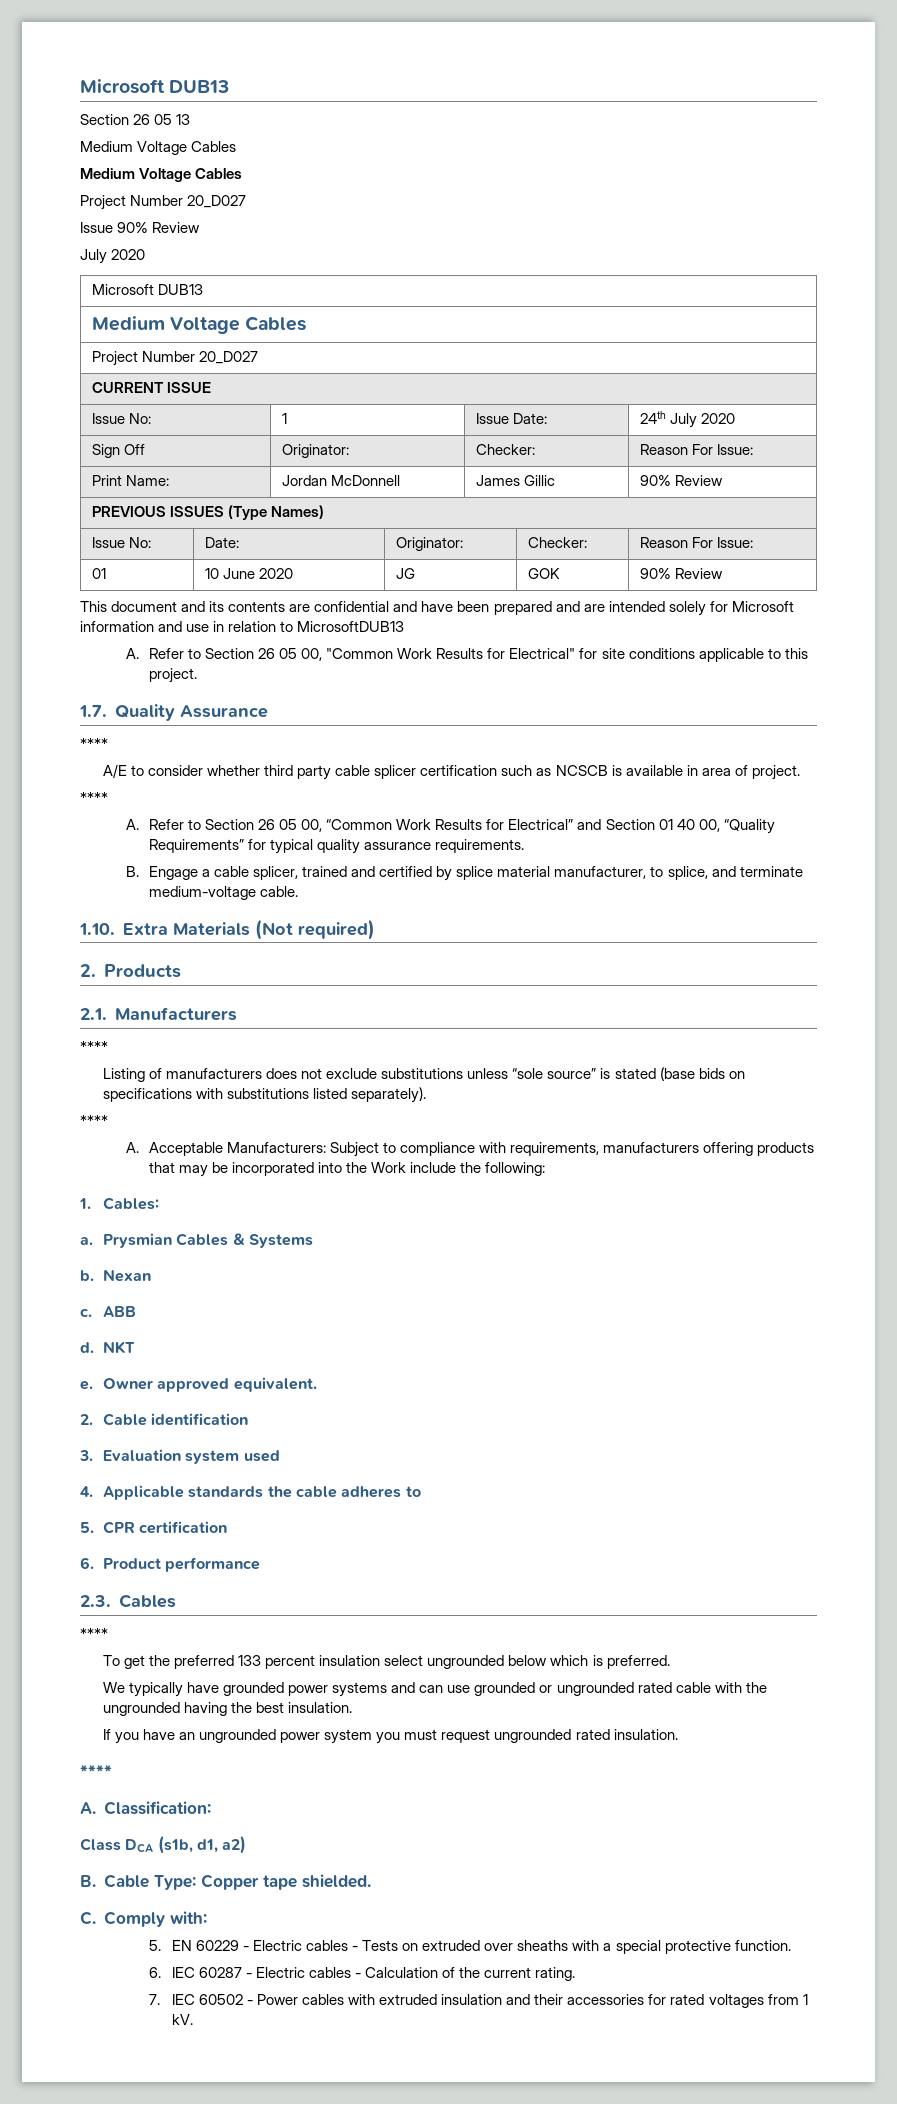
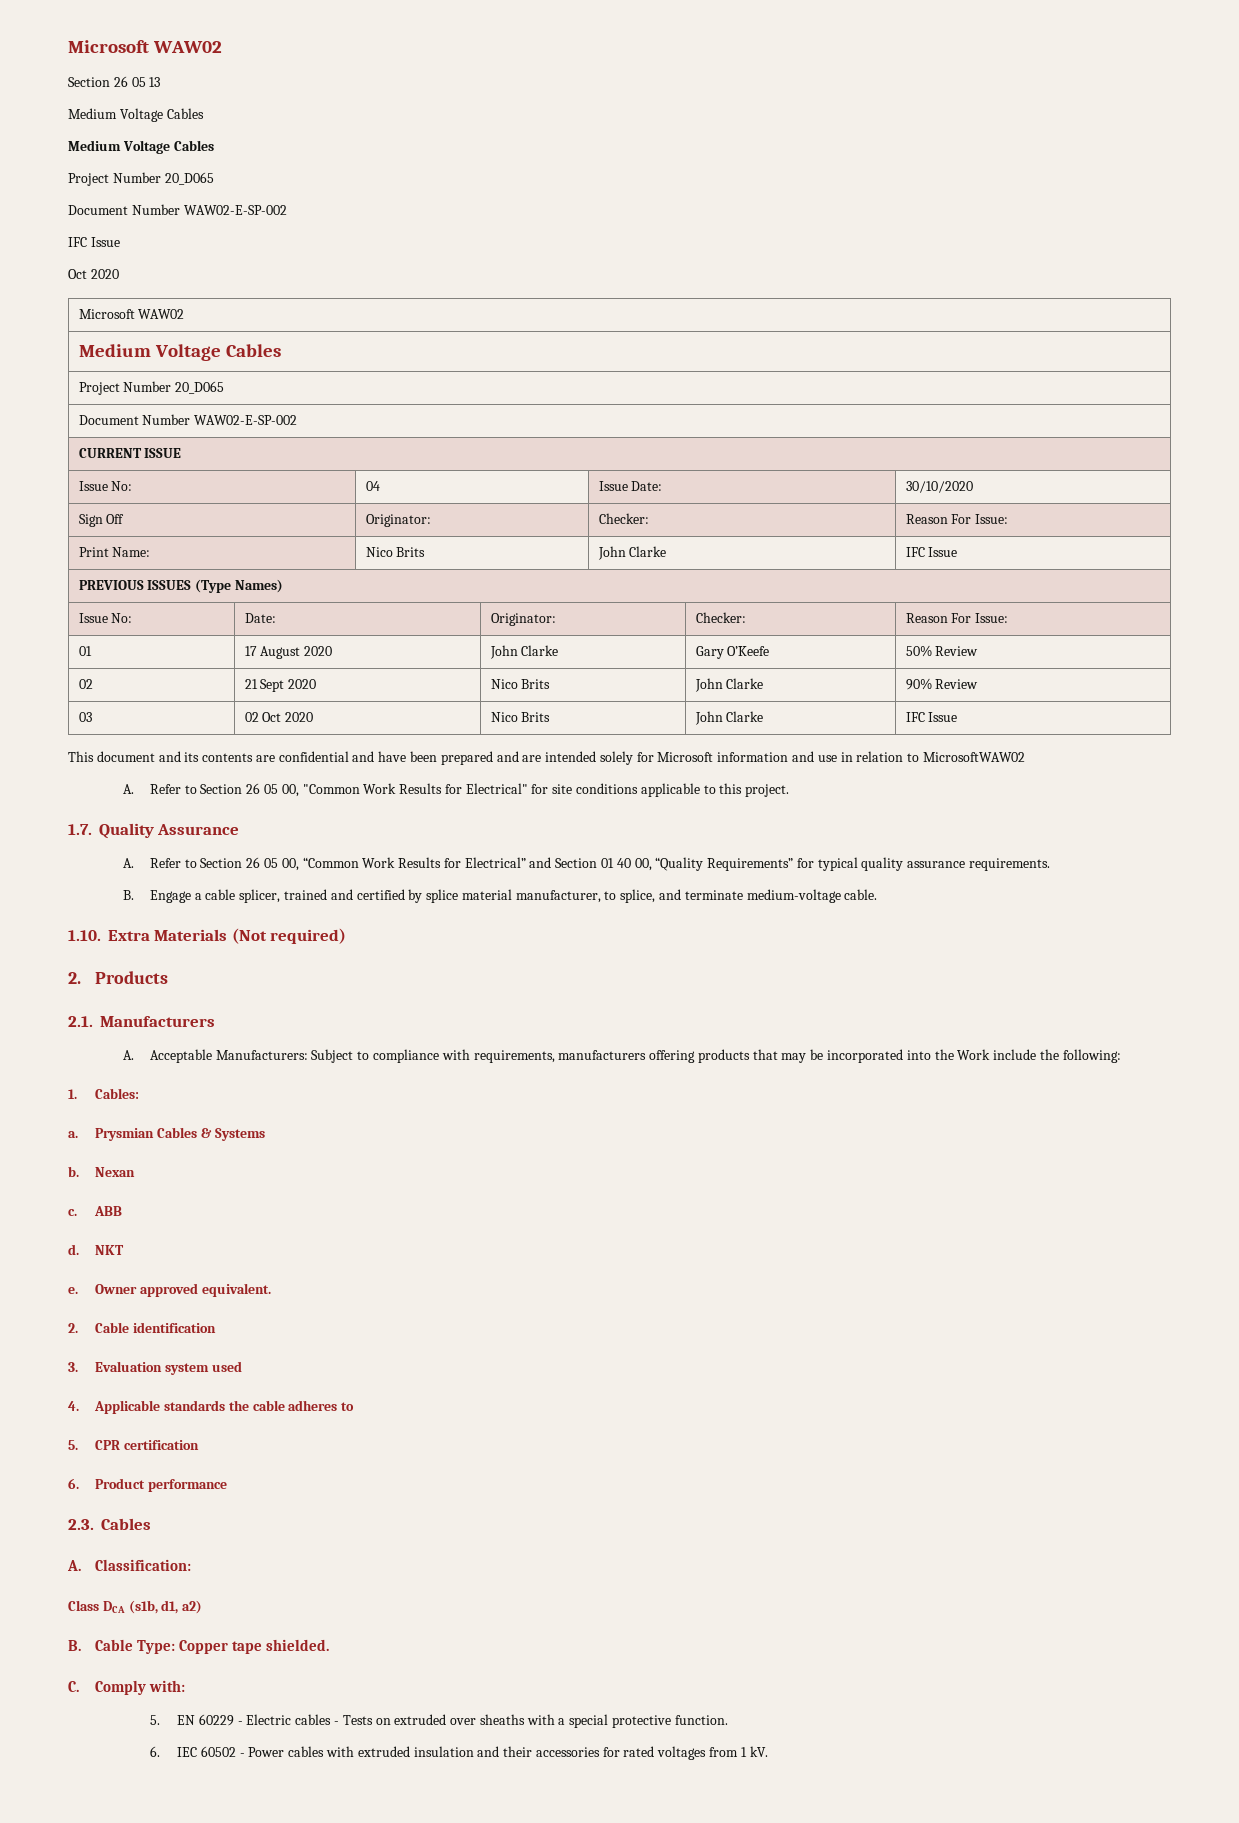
[80,79,230,94] Microsoft DUB13 -> [68,40,223,53] Microsoft WAW02
[187,195,247,208] [80,222,201,233] [80,249,107,264] 20_D027 // Issue 90% Review // July -> [164,172,214,185] [68,204,287,215] [68,237,120,247] [68,269,87,279] 20_D065 // Document Number WAW02-E-SP-002 // IFC Issue // Oct
[158,284,204,295] [91,316,307,334] [91,351,259,366] DUB13 // Medium Voltage Cables // Project Number 20_D027 -> [138,309,185,319] [78,344,281,361] [78,381,225,395] [78,414,298,425] WAW02 // Medium Voltage Cables // Project Number 20_D065 // Document Number WAW02-E-SP-002
[281,413,287,424] 1 -> [365,481,380,491] 04
[639,411,736,428] 24th July 2020 -> [905,481,973,493] 30/10/2020
[281,475,401,486] [475,475,556,486] [639,475,724,486] Jordan McDonnell | James Gillic | 90% Review -> [365,547,426,557] [597,546,667,560] [905,547,958,557] Nico Brits | John Clarke | IFC Issue
[204,568,294,579] [395,568,415,579] [527,568,560,579] [639,568,724,579] 10 June 2020 | JG | GOK | 90% Review -> [244,646,333,659] [489,645,559,659] [695,646,770,659] [905,645,979,657] [78,679,93,689] [244,679,317,692] [490,679,551,689] [694,678,764,692] [905,678,979,690] [78,712,92,722] [244,712,314,722] [490,712,551,722] [694,711,764,725] [905,712,958,722] 17 August 2020 | John Clarke | Gary O’Keefe | 50% Review // 02 | 21 Sept 2020 | Nico Brits | John Clarke | 90% Review // 03 | 02 Oct 2020 | Nico Brits | John Clarke | IFC Issue
[297,621,405,632] MicrosoftDUB13 -> [922,752,1025,762] MicrosoftWAW02
[80,738,108,749] [102,764,800,780] [80,792,108,803] // **** // A/E to consider whether third party cable splicer certification such as NCSCB is available in area of project. // **** -> (240, 829) none
[80,1041,108,1052] [102,1067,745,1082] [102,1087,427,1103] [80,1115,108,1126] // **** // Listing of manufacturers does not exclude substitutions unless “sole source” is stated (base bids on specifications with substitutions listed separately). // **** -> (215, 1021) none
[80,1628,108,1639] [102,1655,670,1669] [102,1682,767,1697] [102,1702,353,1716] [102,1729,678,1744] [80,1765,112,1777] // **** // To get the preferred 133 percent insulation select ungrounded below which is preferred. // We typically have grounded power systems and can use grounded or ungrounded rated cable with the ungrounded having the best insulation. // If you have an ungrounded power system you must request ungrounded rated insulation. // **** -> (151, 1524) none
[198,1967,576,1981] [148,1994,195,2005] 60287 - Electric cables - Calculation of the current rating. // 7. IEC -> (198, 1752) none

